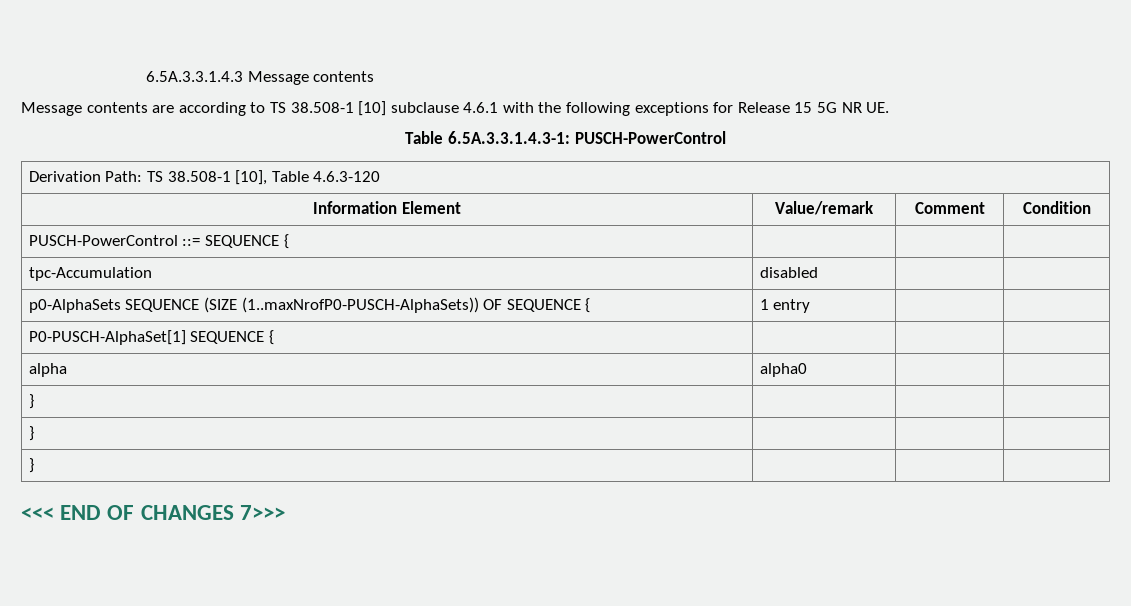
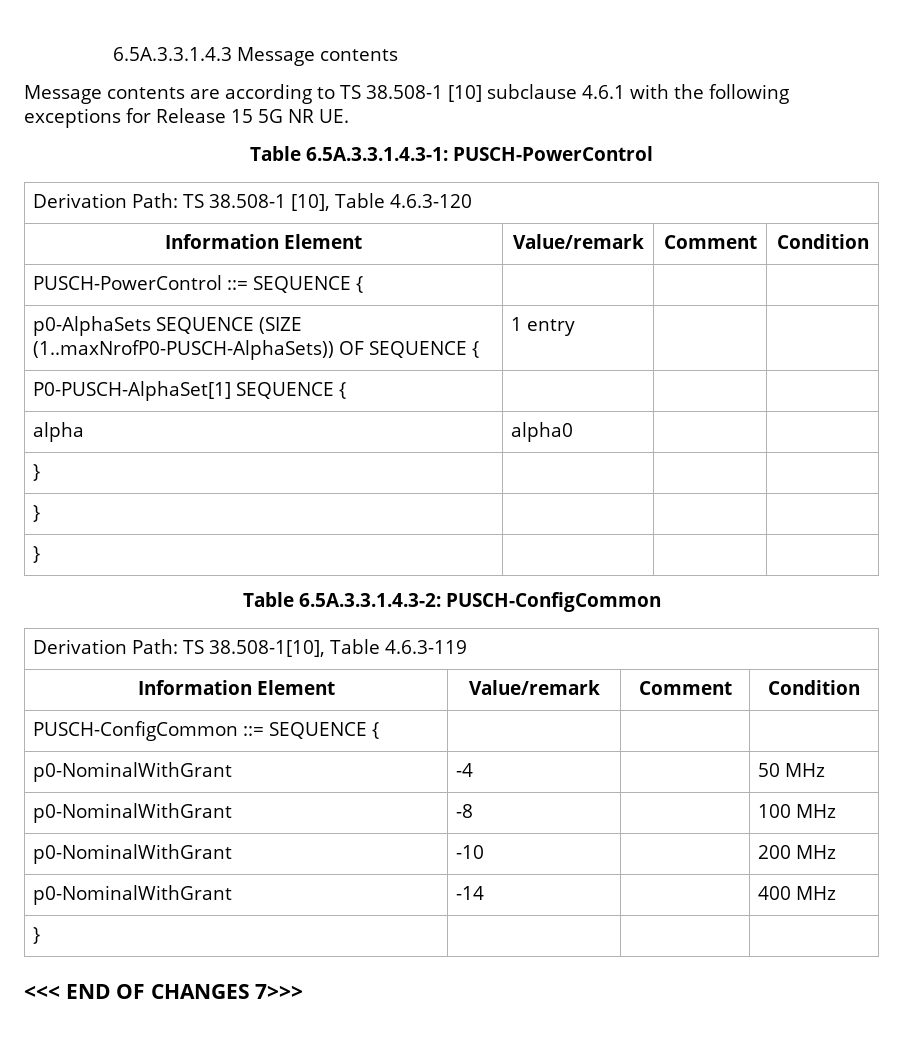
[28,267,152,281] [759,267,818,278] // tpc-Accumulation | disabled | | -> (364, 284) none
(34, 465) none -> [242,592,661,612] [33,639,468,657] [137,680,335,695] [468,680,600,695] [638,681,732,695] [768,680,860,695] [33,721,380,741] [33,762,233,782] [456,763,474,777] [758,763,826,777] [33,803,233,823] [456,804,474,818] [758,804,837,818] [33,844,233,864] [456,845,485,859] [758,845,837,859] [33,885,233,905] [456,886,485,900] [758,886,837,900] [33,927,41,944] // Table 6.5A.3.3.1.4.3-2: PUSCH-ConfigCommon // Derivation Path: TS 38.508-1[10], Table 4.6.3-119 // Information Element | Value/remark | Comment | Condition // PUSCH-ConfigCommon ::= SEQUENCE { | | | // p0-NominalWithGrant | -4 | | 50 MHz // p0-NominalWithGrant | -8 | | 100 MHz // p0-NominalWithGrant | -10 | | 200 MHz // p0-NominalWithGrant | -14 | | 400 MHz // } | | |

